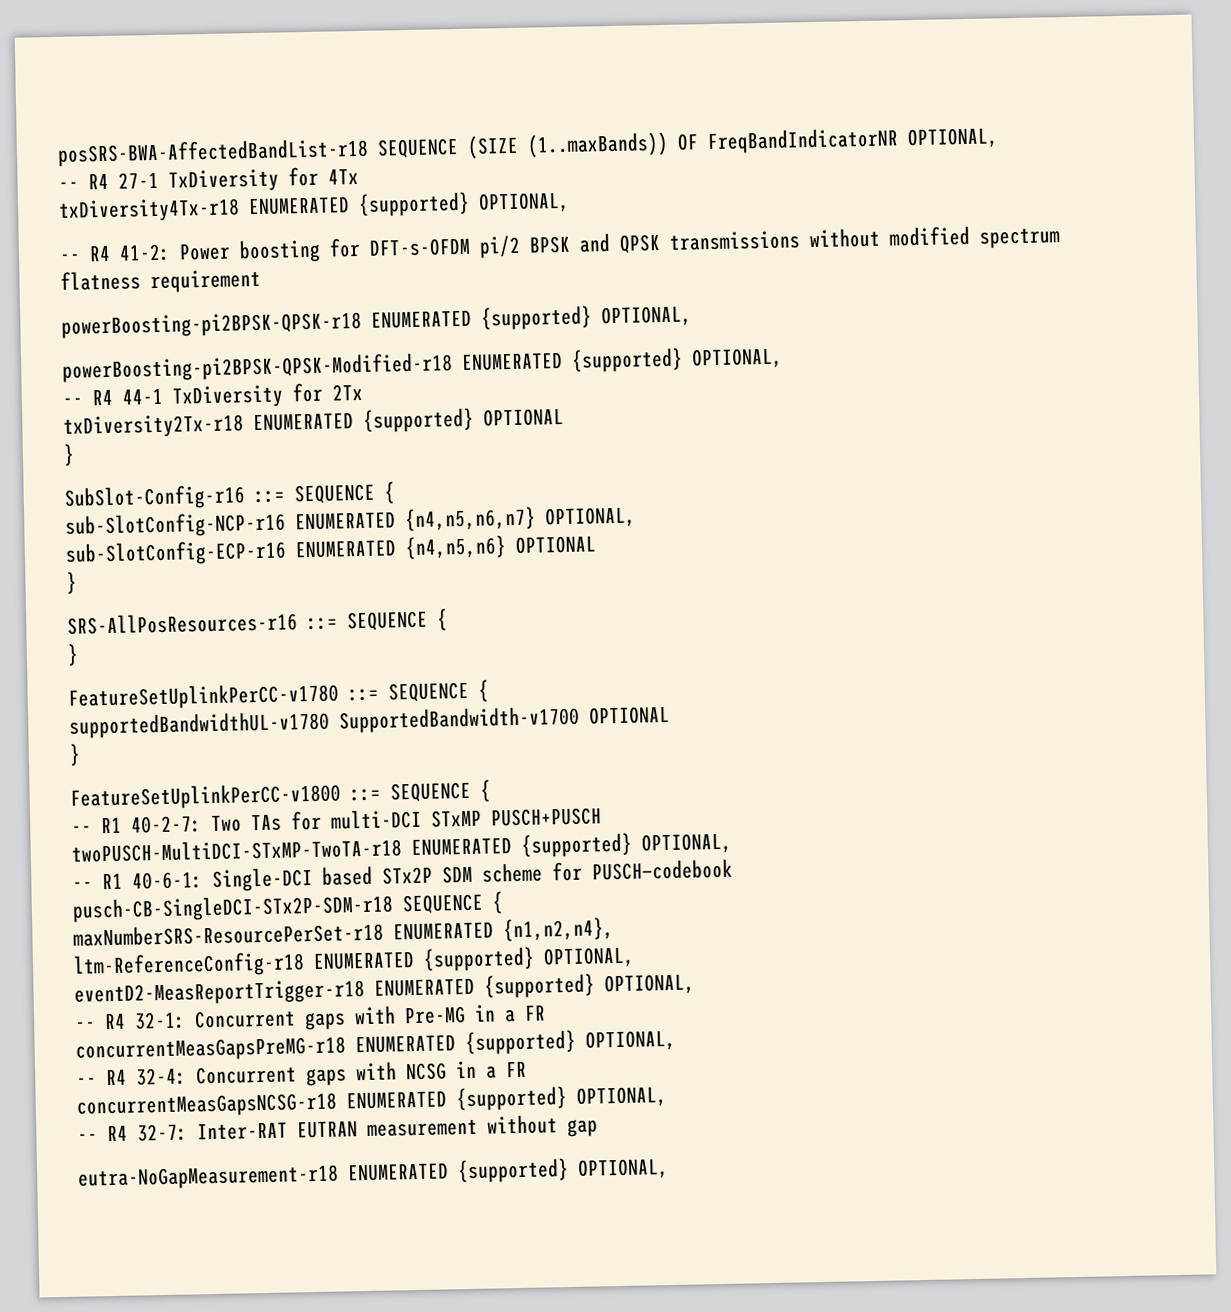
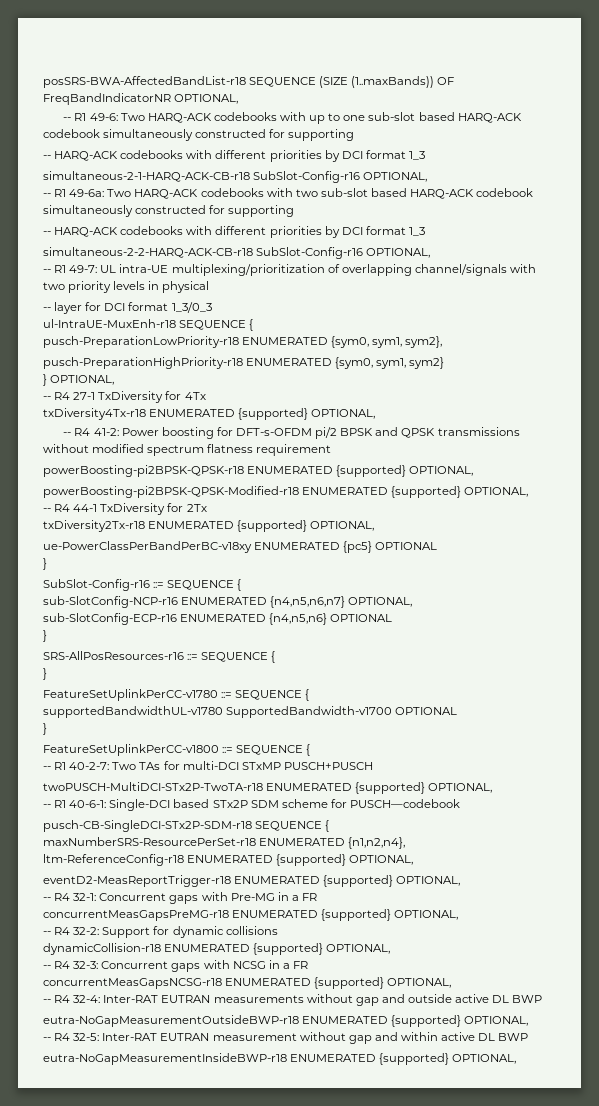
(999, 138) none -> [63,112,522,124] [43,129,355,141] [43,150,425,162] [43,171,428,183] [43,188,534,199] [43,205,295,217] [43,226,425,238] [43,247,431,259] [43,264,536,276] [43,281,210,293] [43,302,212,314] [43,319,254,331] [43,336,443,348] [43,357,445,369] [43,374,115,386] // -- R1 49-6: Two HARQ-ACK codebooks with up to one sub-slot based HARQ-ACK codebook simultaneously constructed for supporting // -- HARQ-ACK codebooks with different priorities by DCI format 1_3 // simultaneous-2-1-HARQ-ACK-CB-r18 SubSlot-Config-r16 OPTIONAL, // -- R1 49-6a: Two HARQ-ACK codebooks with two sub-slot based HARQ-ACK codebook simultaneously constructed for supporting // -- HARQ-ACK codebooks with different priorities by DCI format 1_3 // simultaneous-2-2-HARQ-ACK-CB-r18 SubSlot-Config-r16 OPTIONAL, // -- R1 49-7: UL intra-UE multiplexing/prioritization of overlapping channel/signals with two priority levels in physical // -- layer for DCI format 1_3/0_3 // ul-IntraUE-MuxEnh-r18 SEQUENCE { // pusch-PreparationLowPriority-r18 ENUMERATED {sym0, sym1, sym2}, // pusch-PreparationHighPriority-r18 ENUMERATED {sym0, sym1, sym2} // } OPTIONAL,
(474, 420) none -> [310,521,375,531] [43,541,373,553] OPTIONAL, // ue-PowerClassPerBandPerBC-v18xy ENUMERATED {pc5}
[71,837,402,863] twoPUSCH-MultiDCI-STxMP-TwoTA-r18 -> [43,782,263,791] twoPUSCH-MultiDCI-STx2P-TwoTA-r18
[136,1067,187,1086] 32-4: -> [73,926,278,938] [43,943,391,955] [43,961,99,969] 32-2: Support for dynamic collisions // dynamicCollision-r18 ENUMERATED {supported} OPTIONAL, // -- R4 32-3:
[137,1123,188,1142] 32-7: -> [73,994,543,1006] [43,1015,529,1027] [43,1033,100,1041] 32-4: Inter-RAT EUTRAN measurements without gap and outside active DL BWP // eutra-NoGapMeasurementOutsideBWP-r18 ENUMERATED {supported} OPTIONAL, // -- R4 32-5:
[78,1164,339,1191] // eutra-NoGapMeasurement-r18 -> [374,1032,529,1041] [43,1053,287,1065] and within active DL BWP // eutra-NoGapMeasurementInsideBWP-r18

